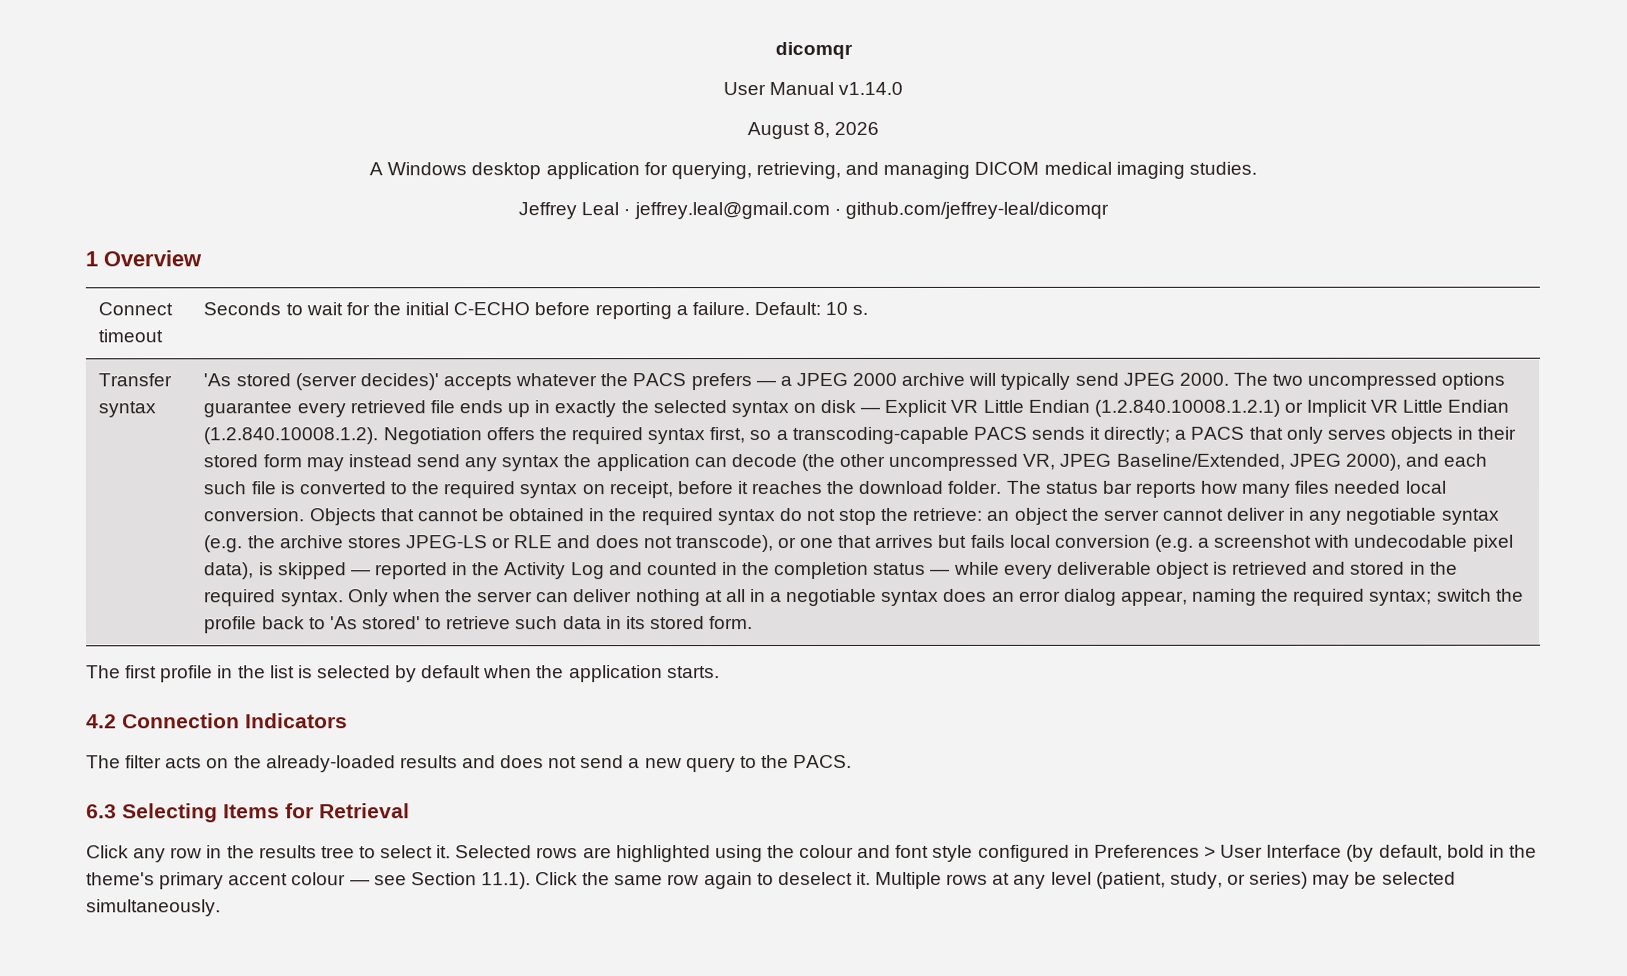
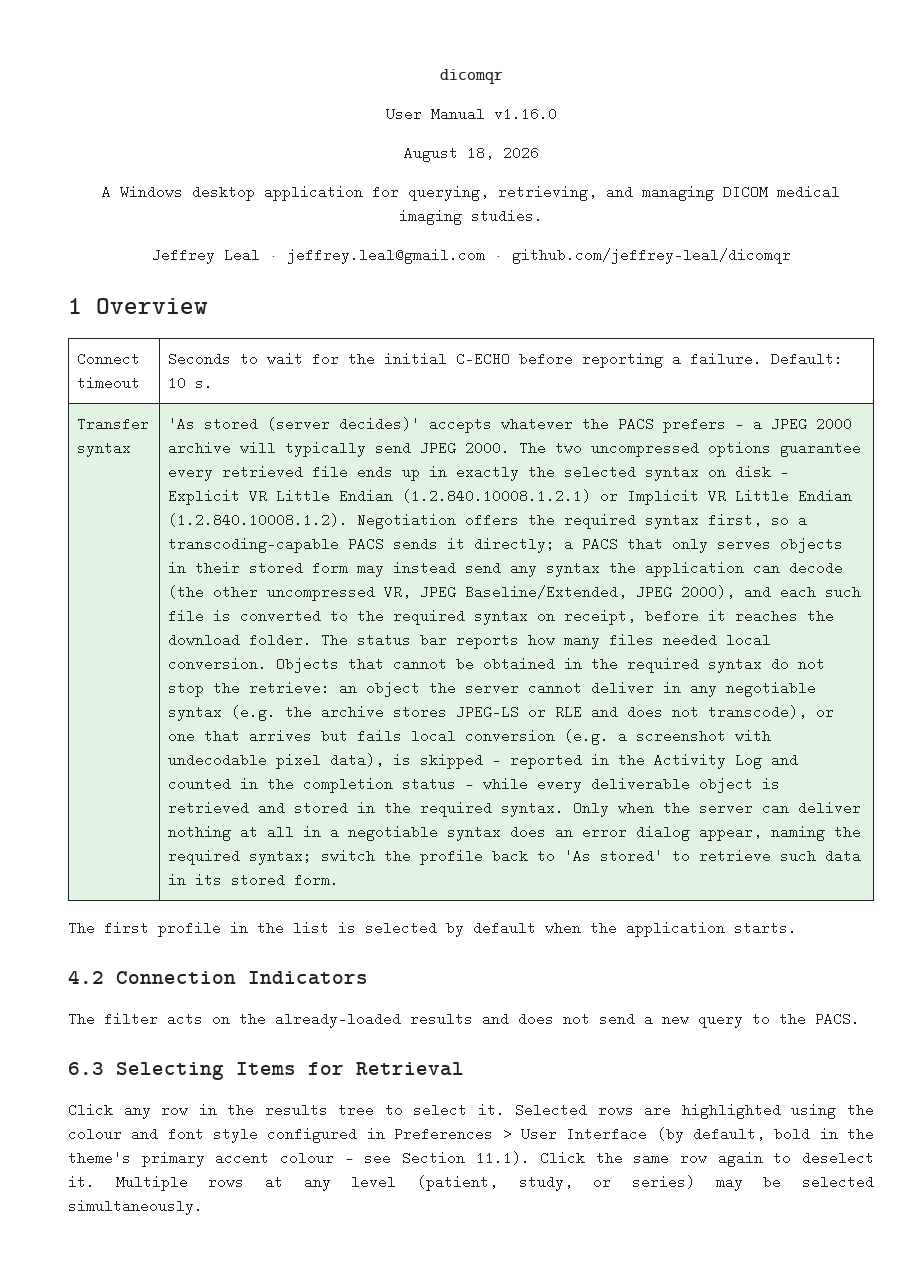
[838,81,904,95] v1.14.0 -> [493,107,557,121] v1.16.0
[813,121,830,138] 8, -> [466,146,494,160] 18,

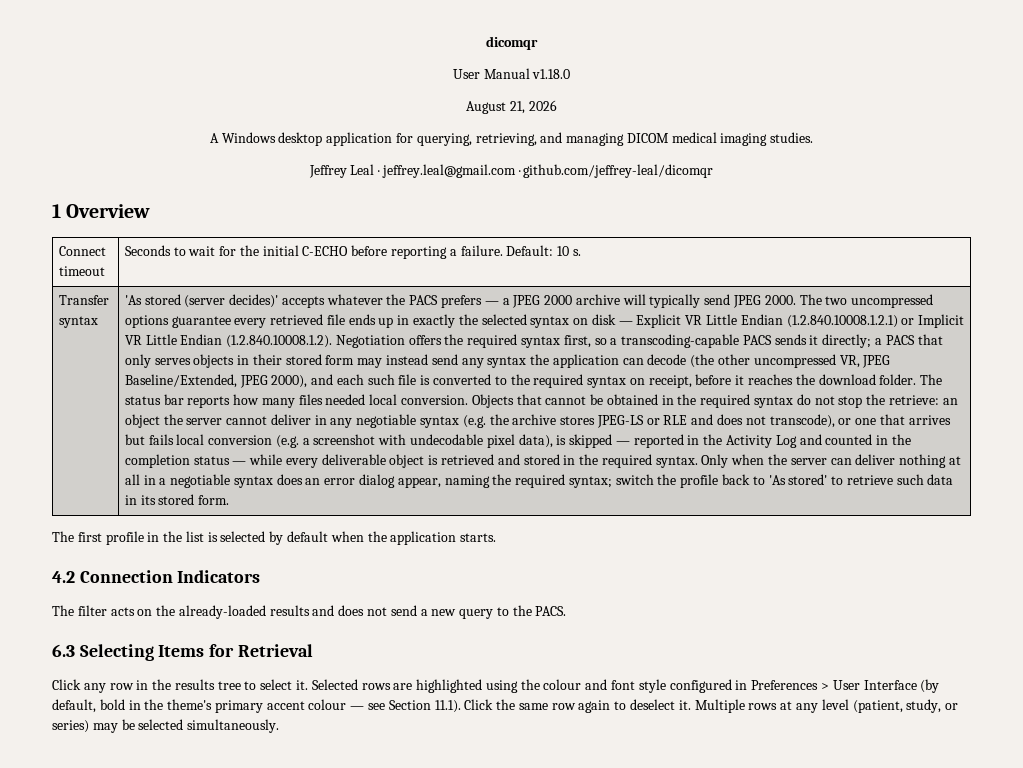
[493,107,557,121] v1.16.0 -> [532,69,571,79] v1.18.0
[466,146,494,160] 18, -> [510,101,525,114] 21,

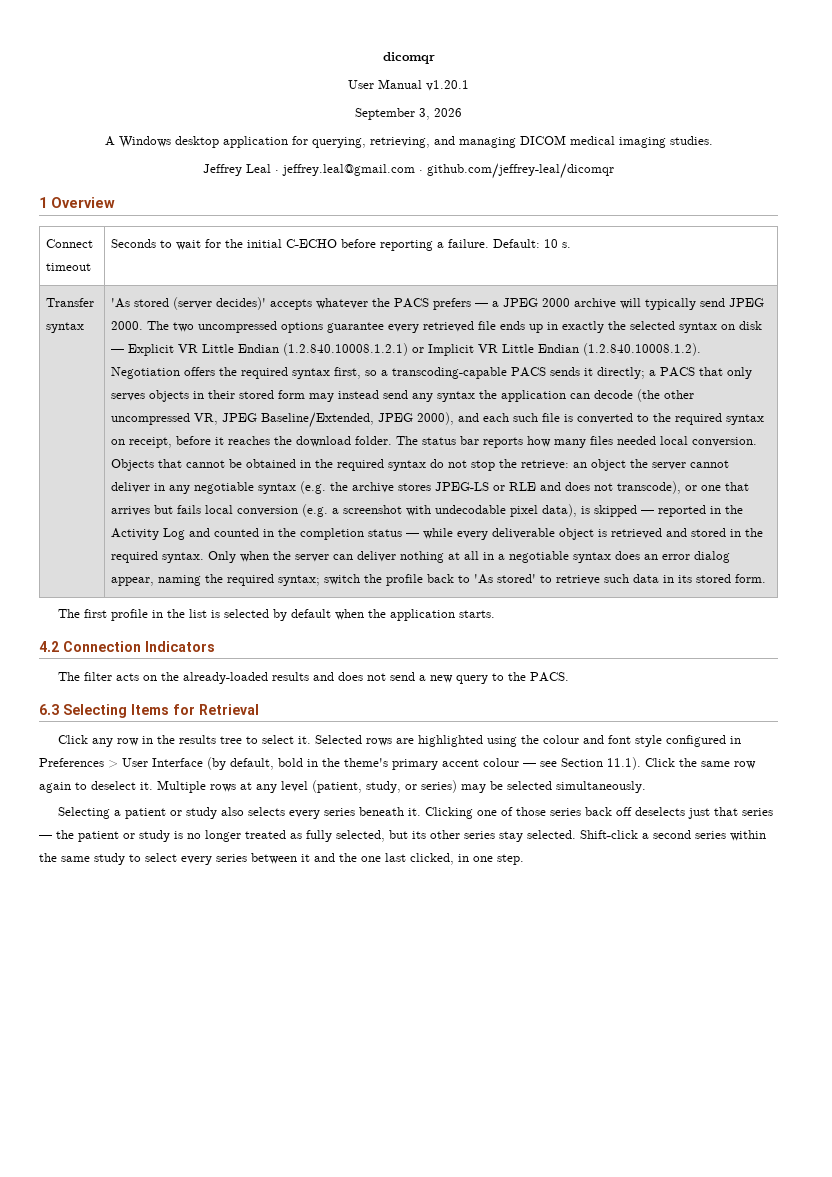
[532,69,571,79] [466,101,525,114] v1.18.0 // August 21, -> [426,80,469,91] [355,108,430,120] v1.20.1 // September 3,
(280, 726) none -> [58,807,774,819] [39,830,766,842] [39,853,524,865] // Selecting a patient or study also selects every series beneath it. Clicking one of those series back off deselects just that series — the patient or study is no longer treated as fully selected, but its other series stay selected. Shift-click a second series within the same study to select every series between it and the one last clicked, in one step.

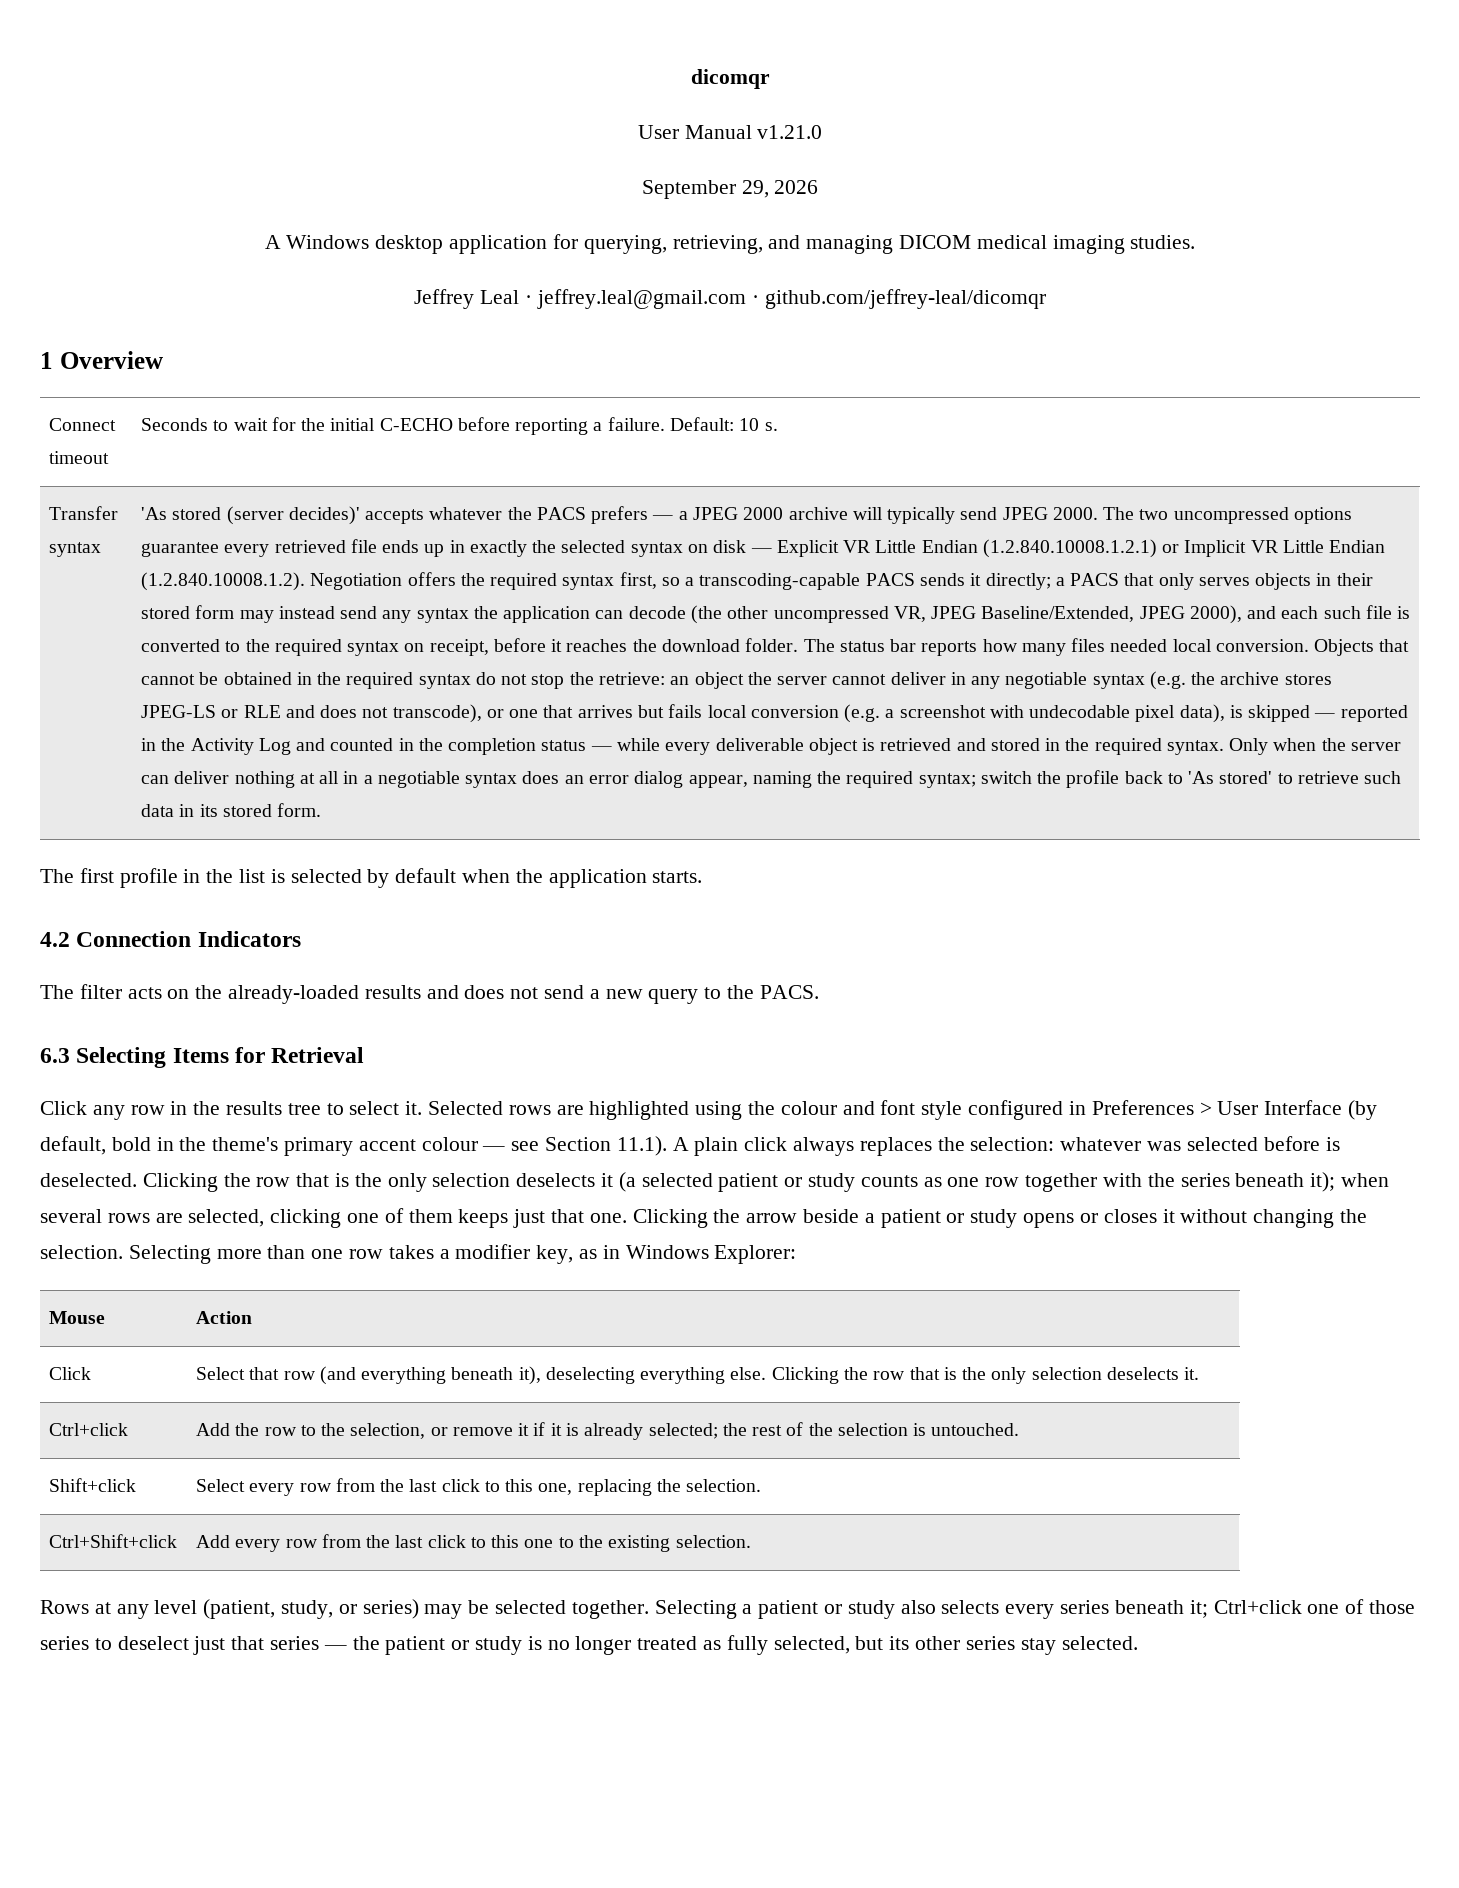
[426,80,469,91] v1.20.1 -> [757,125,823,139] v1.21.0
[419,108,430,120] 3, -> [741,180,769,198] 29,
[645,758,756,769] [39,780,236,793] Click the same row again to deselect it. Multiple rows -> [672,1136,1340,1156] [40,1172,1389,1192] [40,1208,1367,1228] [40,1244,797,1264] [49,1311,106,1324] [196,1311,253,1324] [49,1367,92,1380] [196,1366,1200,1385] [49,1423,129,1436] [196,1422,1020,1440] [49,1478,137,1492] [196,1478,762,1496] [49,1534,178,1548] [196,1534,751,1552] [40,1600,89,1614] A plain click always replaces the selection: whatever was selected before is deselected. Clicking the row that is the only selection deselects it (a selected patient or study counts as one row together with the series beneath it); when several rows are selected, clicking one of them keeps just that one. Clicking the arrow beside a patient or study opens or closes it without changing the selection. Selecting more than one row takes a modifier key, as in Windows Explorer: // Mouse | Action // Click | Select that row (and everything beneath it), deselecting everything else. Clicking the row that is the only selection deselects it. // Ctrl+click | Add the row to the selection, or remove it if it is already selected; the rest of the selection is untouched. // Shift+click | Select every row from the last click to this one, replacing the selection. // Ctrl+Shift+click | Add every row from the last click to this one to the existing selection. // Rows
[556,781,646,793] simultaneously. // -> [571,1600,649,1619] together.
[408,807,474,819] it. Clicking -> [1189,1600,1302,1618] it; Ctrl+click
[585,807,686,816] back off deselects -> [94,1636,189,1650] to deselect
[580,830,766,841] [39,853,524,865] Shift-click a second series within the same study to select every series between it and the one last clicked, in one step. -> (1138, 1643) none

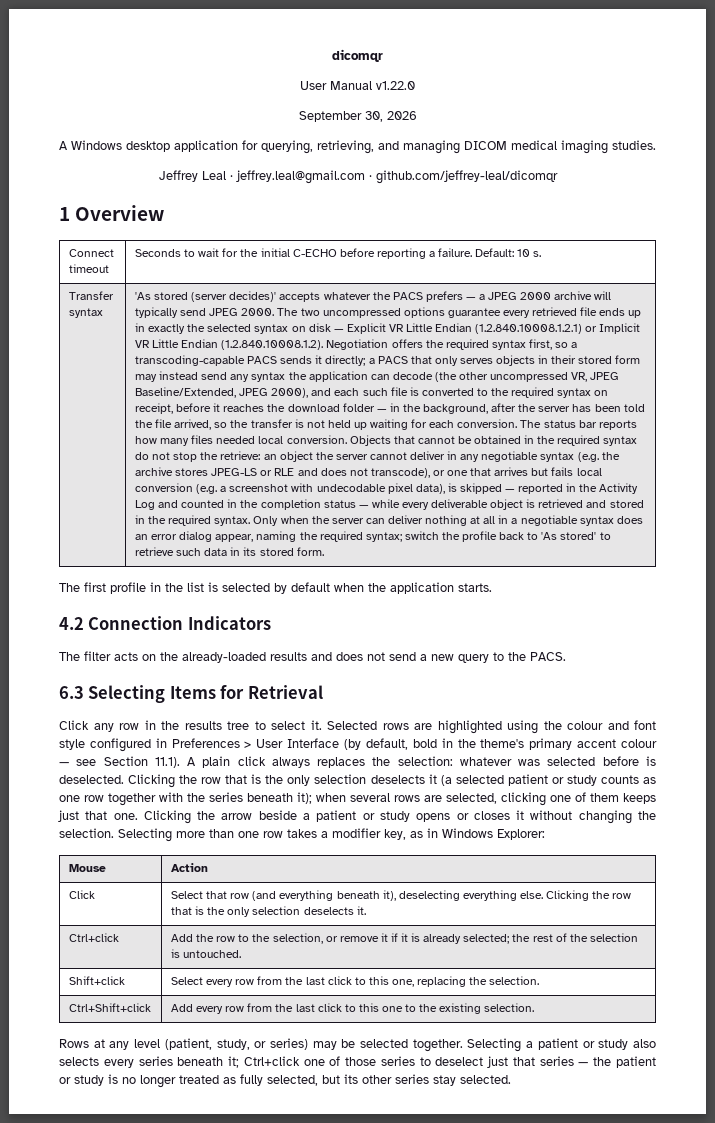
[757,125,823,139] v1.21.0 -> [376,81,415,90] v1.22.0
[741,180,769,198] 29, -> [364,111,383,122] 30,
[745,638,799,652] folder. -> [342,403,645,414] [134,419,518,430] folder — in the background, after the server has been told the file arrived, so the transfer is not held up waiting for each conversion.

